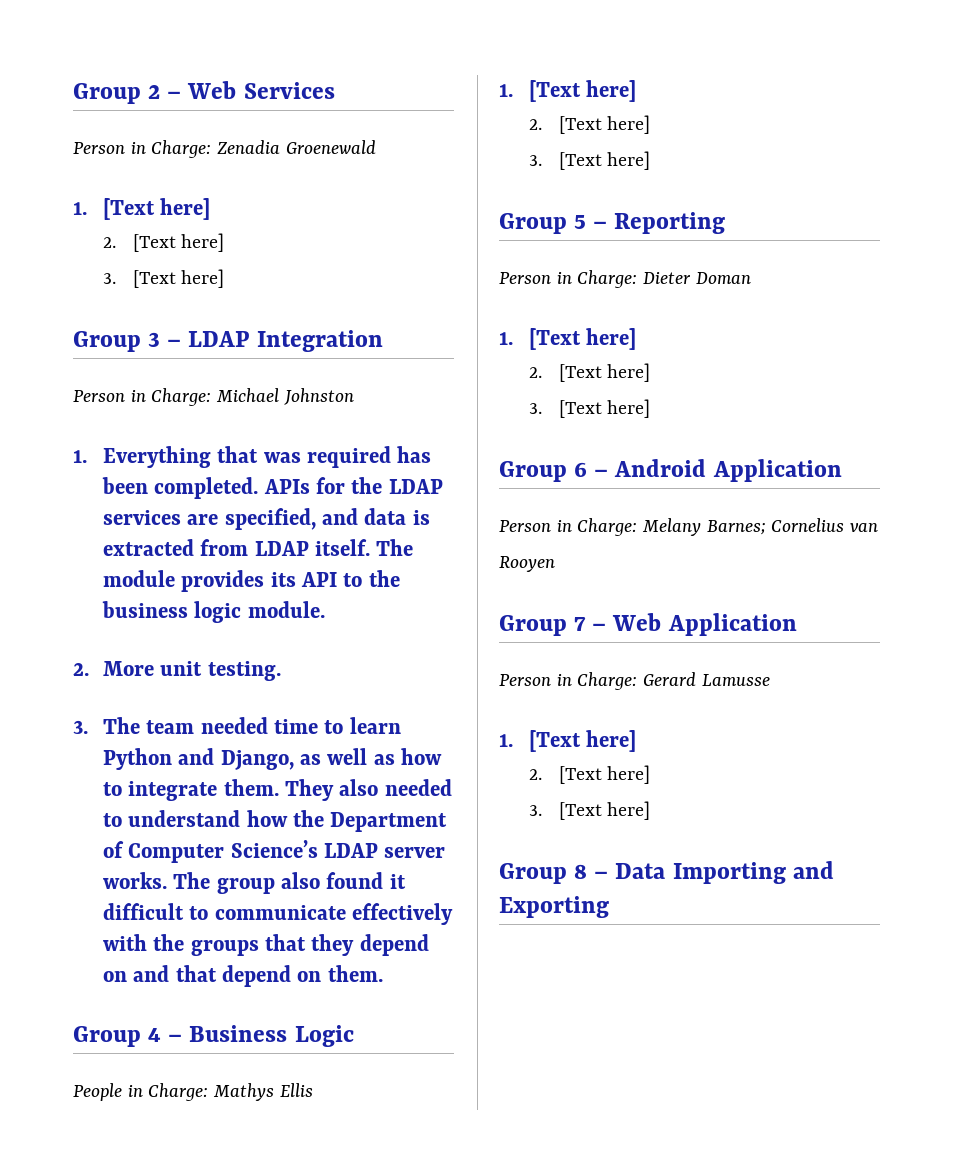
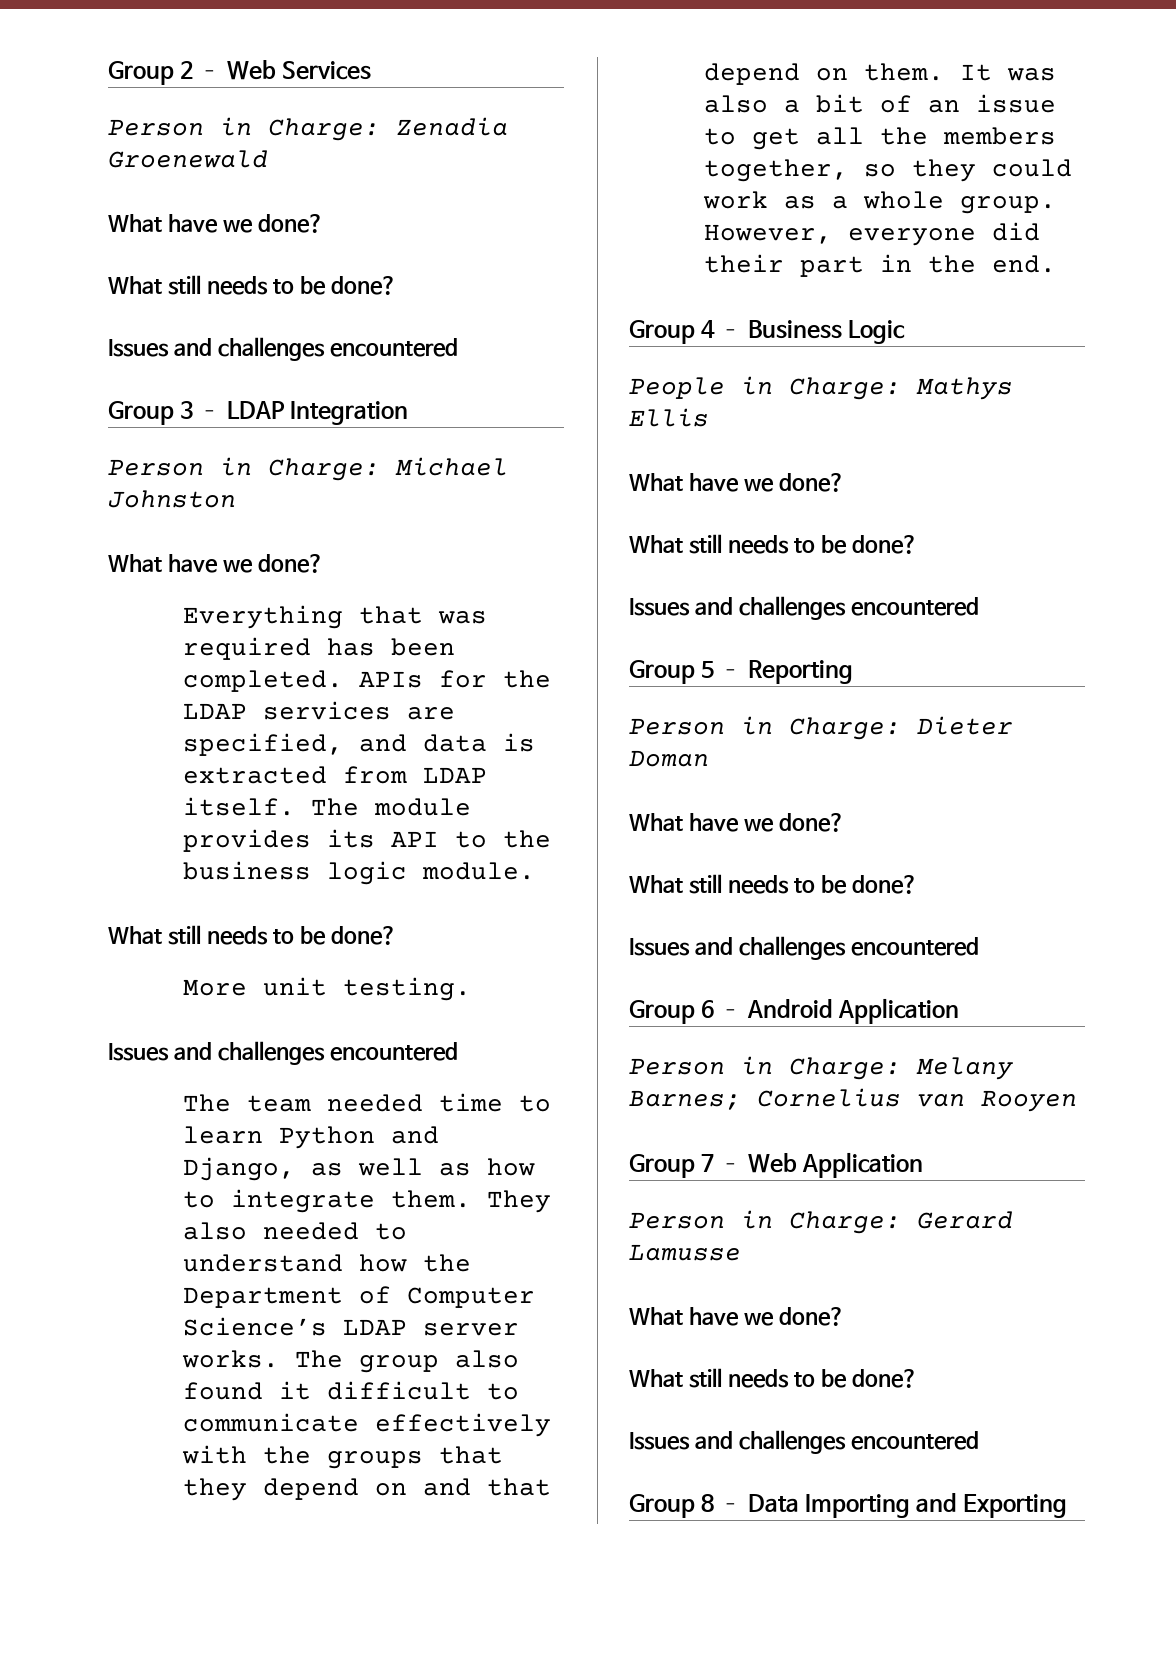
[73,198,211,220] [102,233,225,252] [102,269,225,288] 1. [Text here] // 2. [Text here] // 3. [Text here] -> [108,214,324,233] [108,275,397,295] [108,337,458,361] What have we done? // What still needs to be done? // Issues and challenges encountered
[73,450,87,463] 1. -> [108,554,324,573] What have we done? //
[73,663,89,676] 2. -> [108,925,397,945] What still needs to be done? //
[73,720,88,734] 3. -> [108,1041,458,1065] Issues and challenges encountered //
(383, 973) none -> [959,64,1056,81] [703,94,1056,113] [703,127,1056,150] [703,159,1072,182] [702,191,1056,214] [703,222,1040,246] [703,254,1056,277] It was also a bit of an issue to get all the members together, so they could work as a whole group. However, everyone did their part in the end.
[499,80,637,102] [528,115,651,134] [528,151,651,170] 1. [Text here] // 2. [Text here] // 3. [Text here] -> [629,473,845,492] [629,534,918,554] [629,596,979,620] What have we done? // What still needs to be done? // Issues and challenges encountered
[499,328,637,350] [528,363,651,382] [528,399,651,418] 1. [Text here] // 2. [Text here] // 3. [Text here] -> [629,813,845,832] [629,874,918,894] [629,936,979,960] What have we done? // What still needs to be done? // Issues and challenges encountered
[499,730,637,752] [528,765,651,784] [528,801,651,820] 1. [Text here] // 2. [Text here] // 3. [Text here] -> [629,1307,845,1326] [629,1368,918,1388] [629,1430,979,1454] What have we done? // What still needs to be done? // Issues and challenges encountered

